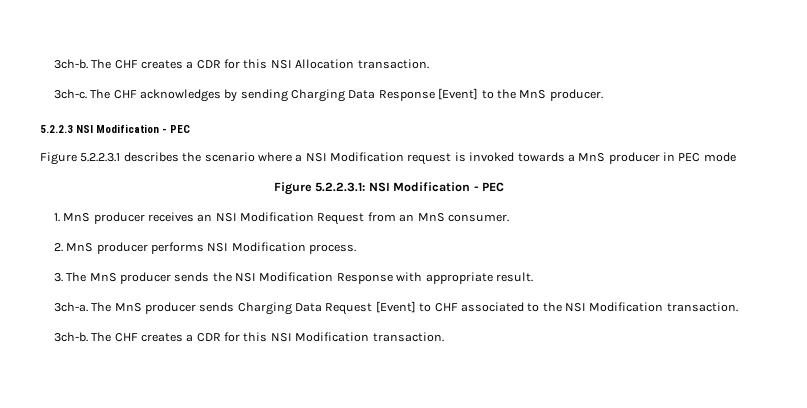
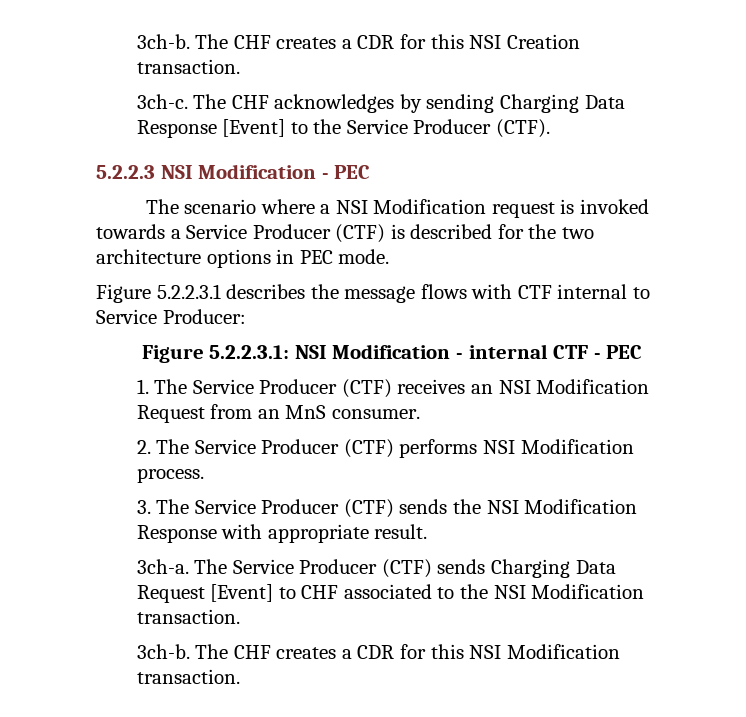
[53,59,355,69] 3ch-b. The CHF creates a CDR for this NSI Allocation -> [136,34,580,49] 3ch-b. The CHF creates a CDR for this NSI Creation
[519,89,603,101] MnS producer. -> [346,119,551,138] Service Producer (CTF).
[40,152,202,165] Figure 5.2.2.3.1 describes the -> [145,199,179,214] The
[578,152,736,164] MnS producer in PEC mode -> [186,224,594,243] [96,249,390,268] [96,284,650,303] [96,309,246,324] Service Producer (CTF) is described for the two architecture options in PEC mode. // Figure 5.2.2.3.1 describes the message flows with CTF internal to Service Producer:
(479, 188) none -> [468,344,601,359] internal CTF -
[63,212,145,224] MnS producer -> [154,379,392,398] The Service Producer (CTF)
[66,242,148,254] MnS producer -> [156,439,394,458] The Service Producer (CTF)
[89,272,171,284] MnS producer -> [194,499,394,518] Service Producer (CTF)
[114,302,196,314] MnS producer -> [232,559,432,578] Service Producer (CTF)

